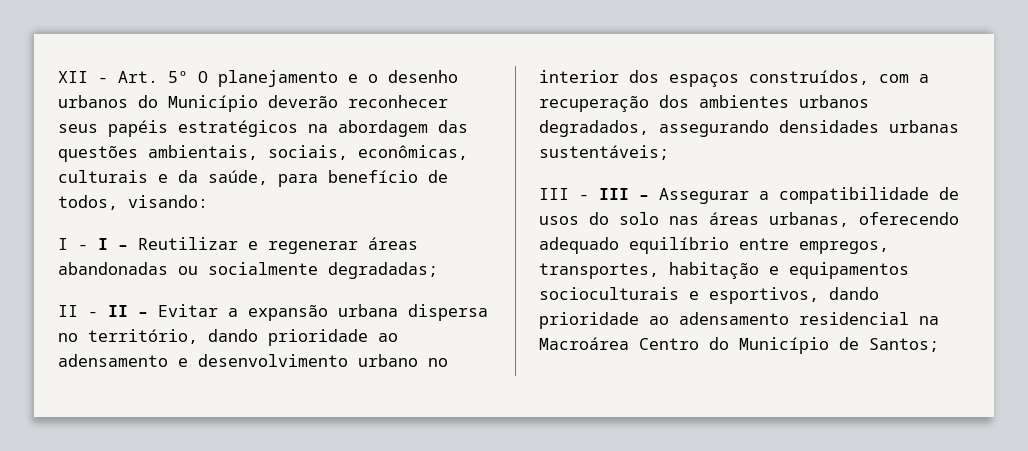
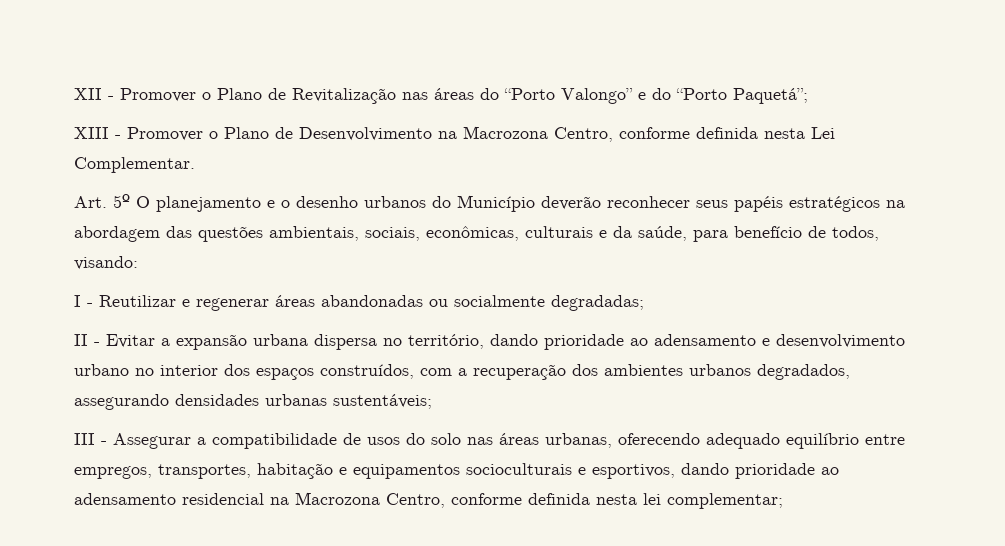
(108, 80) none -> [120,88,808,104] [74,126,835,142] [74,157,195,173] Promover o Plano de Revitalização nas áreas do “Porto Valongo” e do “Porto Paquetá”; // XIII - Promover o Plano de Desenvolvimento na Macrozona Centro, conforme definida nesta Lei Complementar. //
[98,238,128,250] I – -> (93, 305) none
[108,305,148,317] II – -> (100, 344) none
[599,188,649,200] III – -> (107, 443) none
[539,337,939,354] Macroárea Centro do Município de Santos; -> [295,492,783,509] Macrozona Centro, conforme definida nesta lei complementar;

